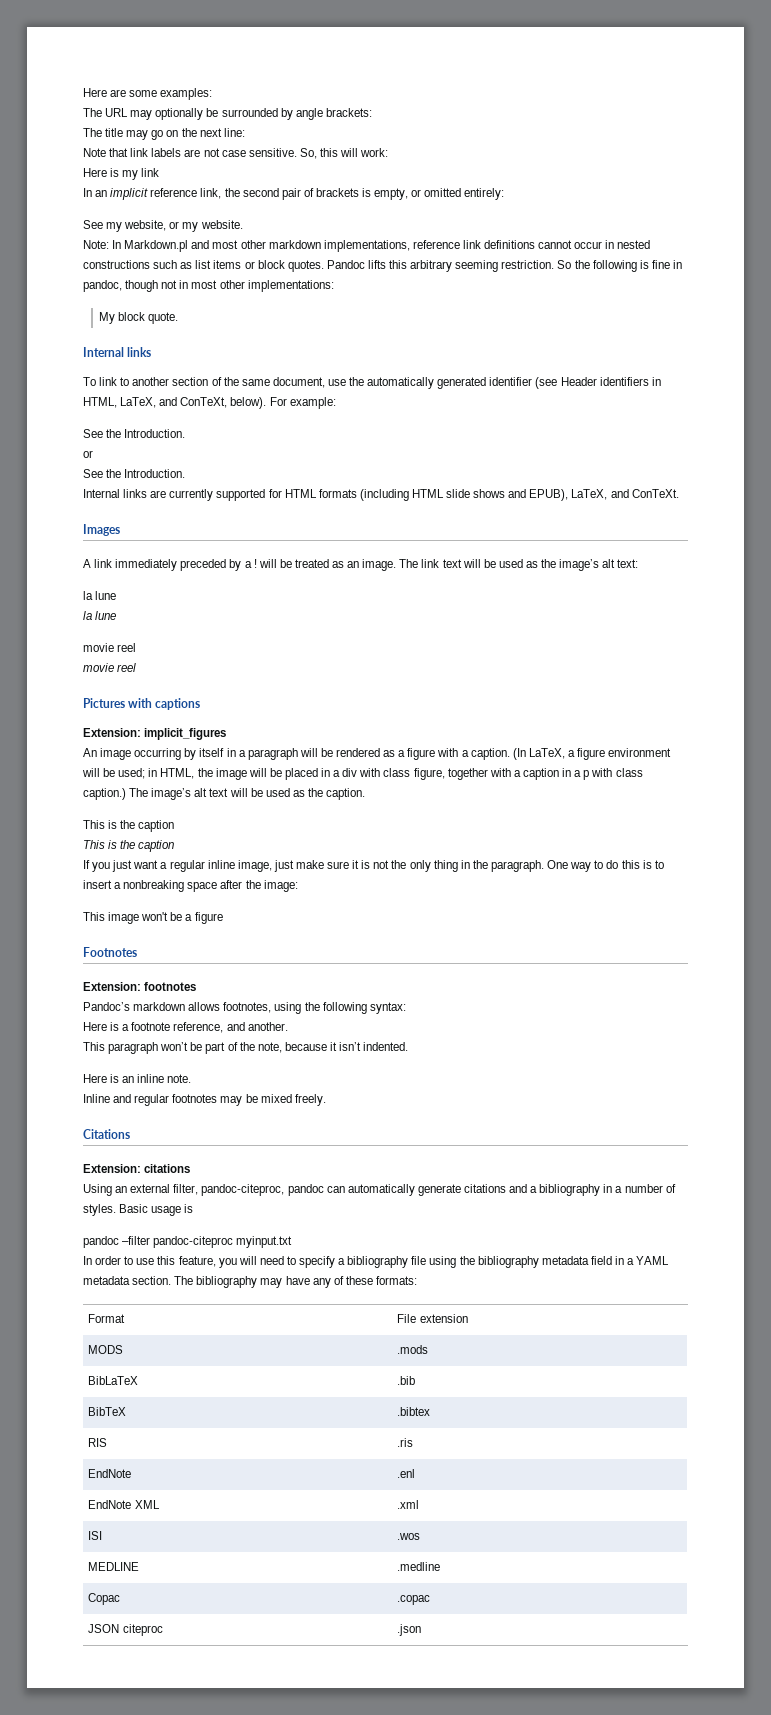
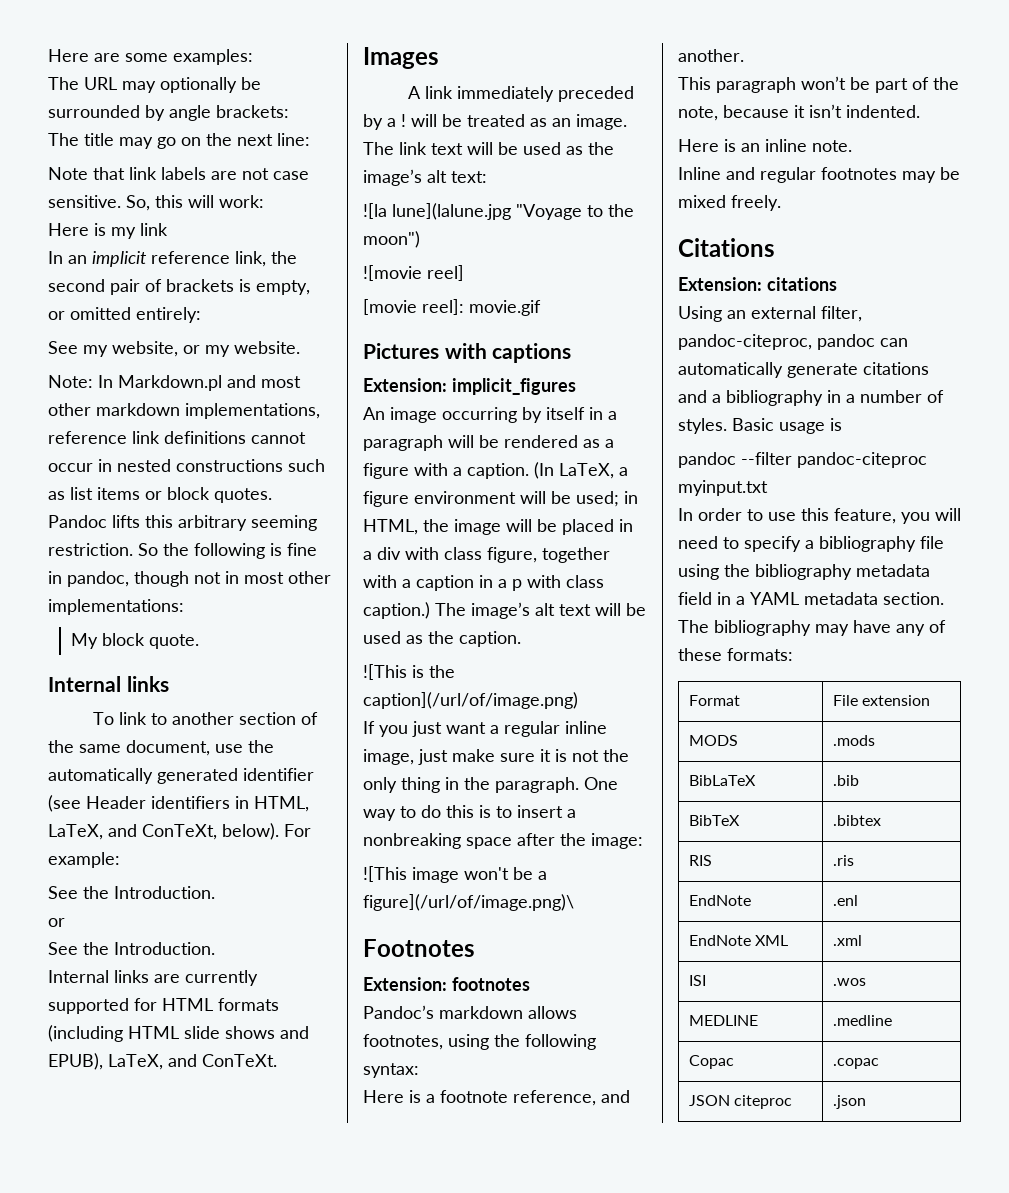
[83,591,117,600] [83,611,117,620] [83,643,137,652] [83,663,137,672] la lune // la lune // movie reel // movie reel -> [363,203,634,220] [363,231,420,248] [363,265,464,281] [363,299,541,316] ![la lune](lalune.jpg "Voyage to the moon") // ![movie reel] // [movie reel]: movie.gif
[83,820,175,832] [83,840,175,852] This is the caption // This is the caption -> [363,664,455,680] [363,692,578,709] ![This is the caption](/url/of/image.png)
[83,912,105,921] This -> [363,866,407,882] ![This
[194,912,223,924] figure -> [363,894,574,911] figure](/url/of/image.png)\
[122,1236,151,1245] –filter -> [741,452,792,465] --filter

